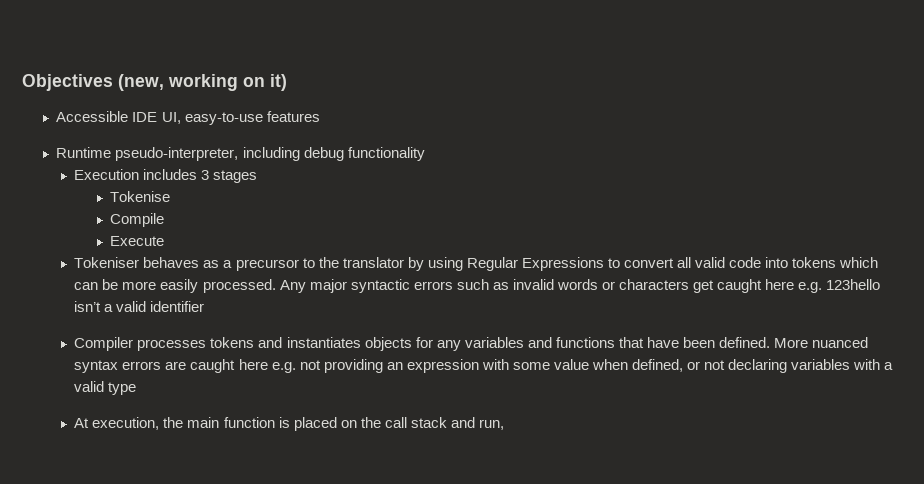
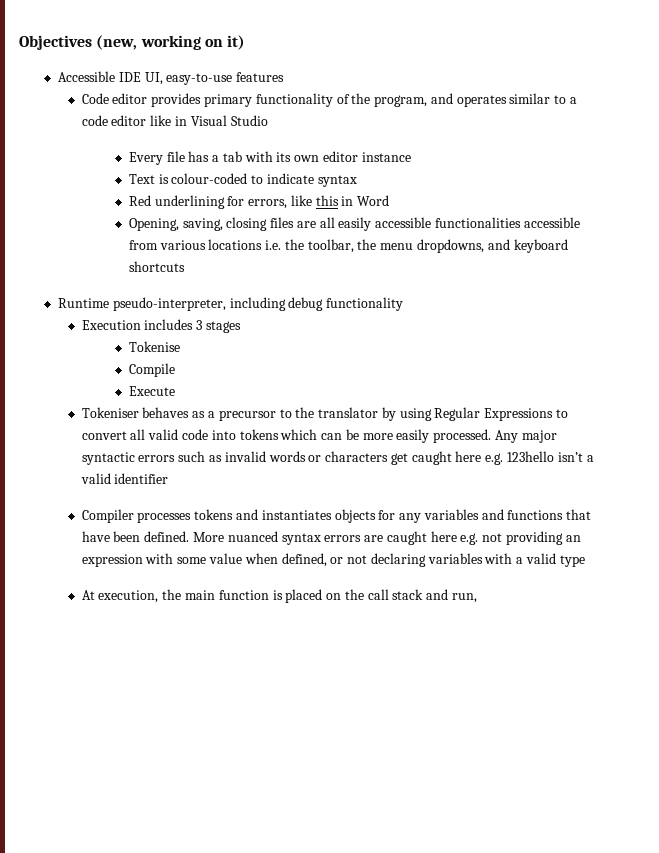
(320, 116) none -> [81,93,577,107] [81,115,268,126] [128,151,411,165] [128,173,357,187] [128,195,390,209] [128,217,580,231] [128,239,568,253] [128,261,185,272] // Code editor provides primary functionality of the program, and operates similar to a code editor like in Visual Studio // Every file has a tab with its own editor instance // Text is colour-coded to indicate syntax // Red underlining for errors, like this in Word // Opening, saving, closing files are all easily accessible functionalities accessible from various locations i.e. the toolbar, the menu dropdowns, and keyboard shortcuts

